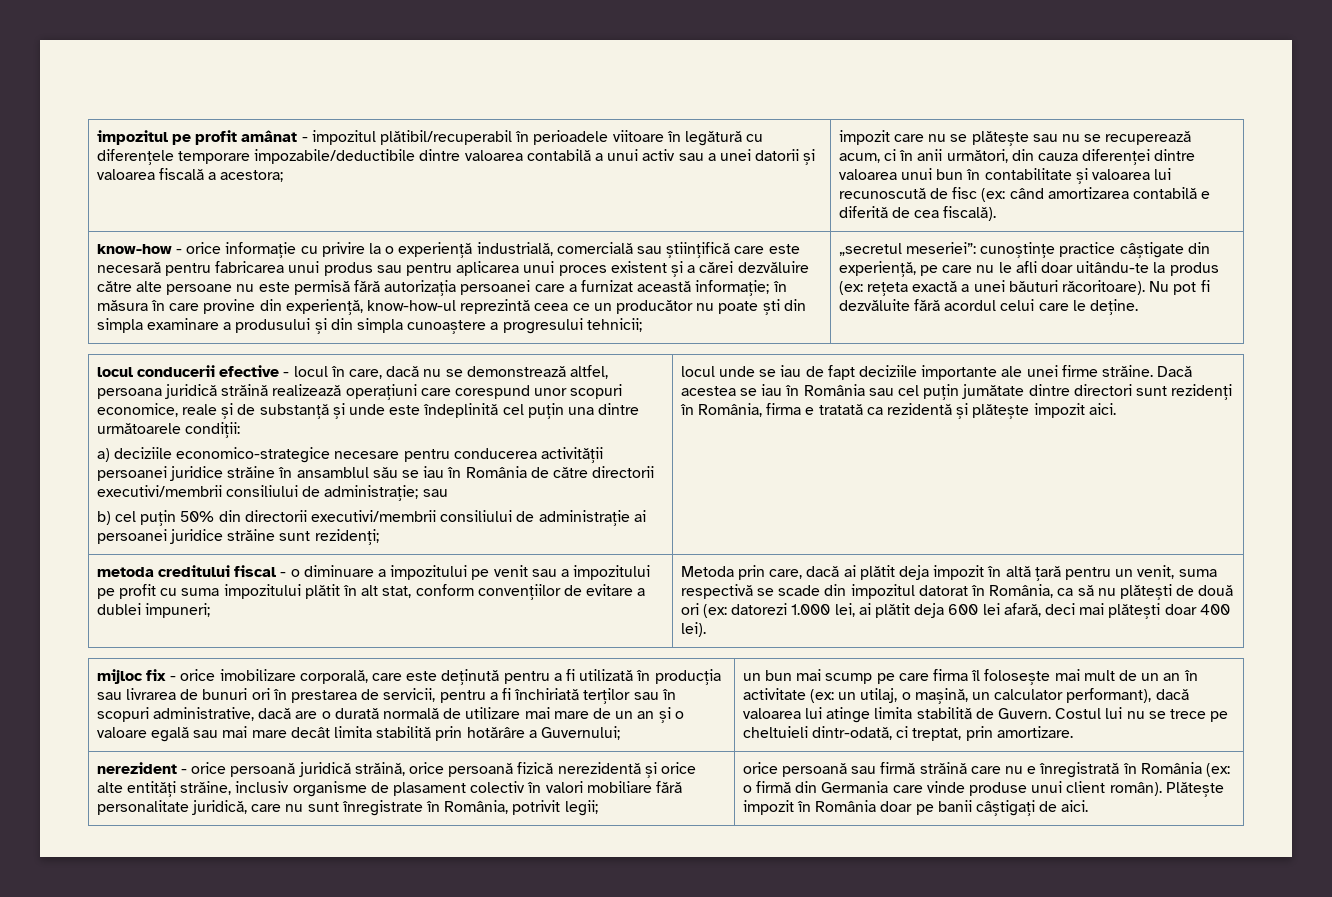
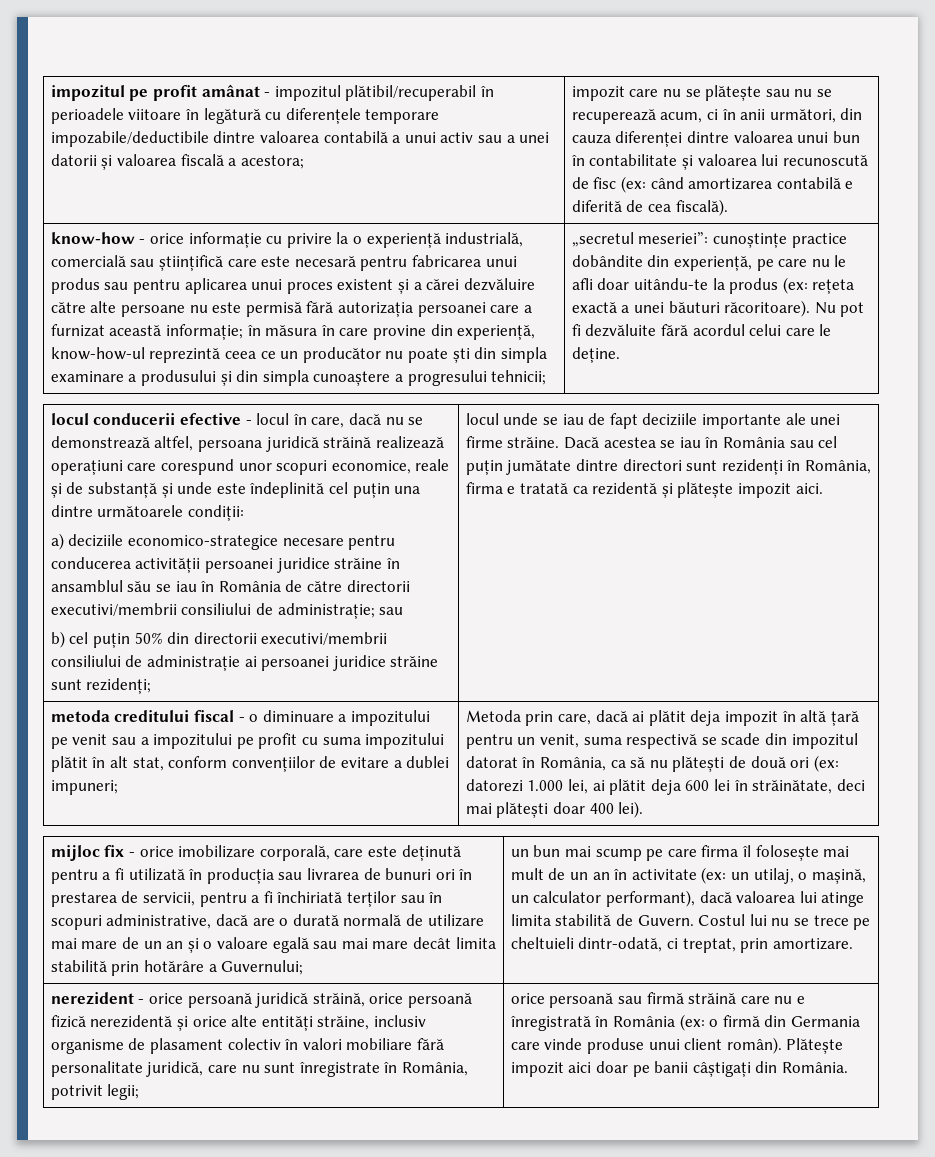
[1119,242,1184,258] câștigate -> [571,255,643,267] dobândite
[1003,603,1041,617] afară, -> [734,780,833,794] în străinătate,
[797,800,877,812] în România -> [568,1062,592,1073] aici
[1039,800,1089,812] de aici. -> [755,1061,848,1073] din România.

